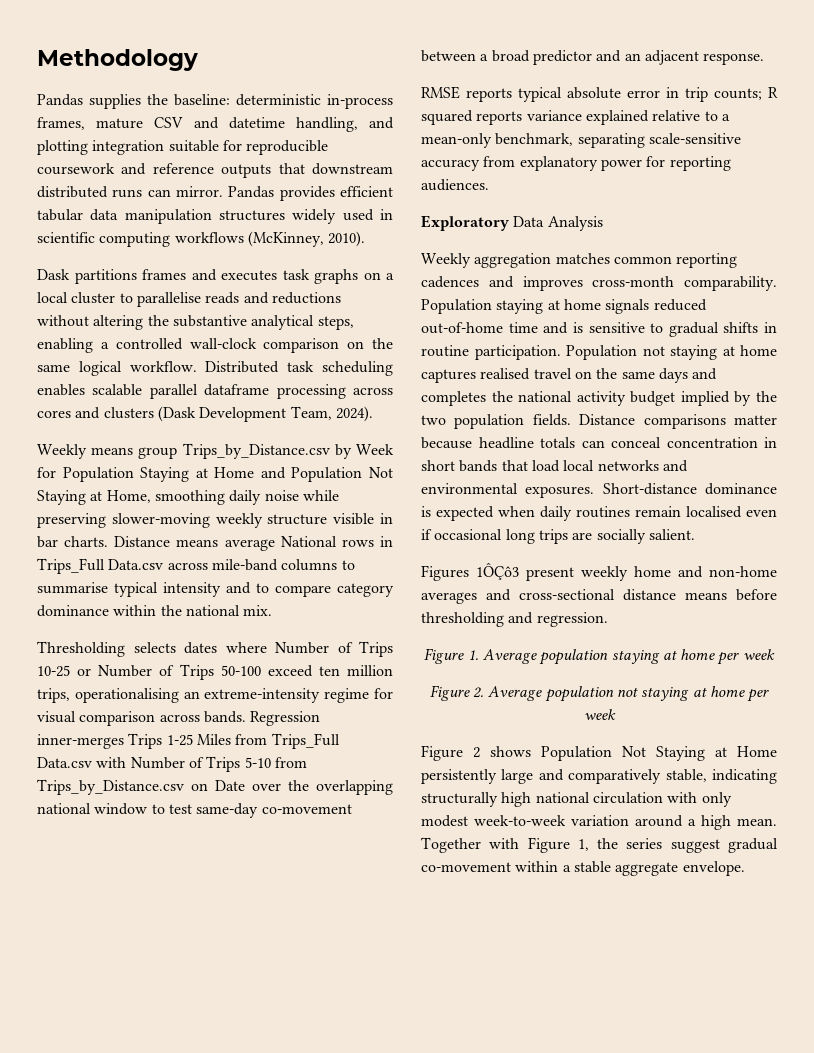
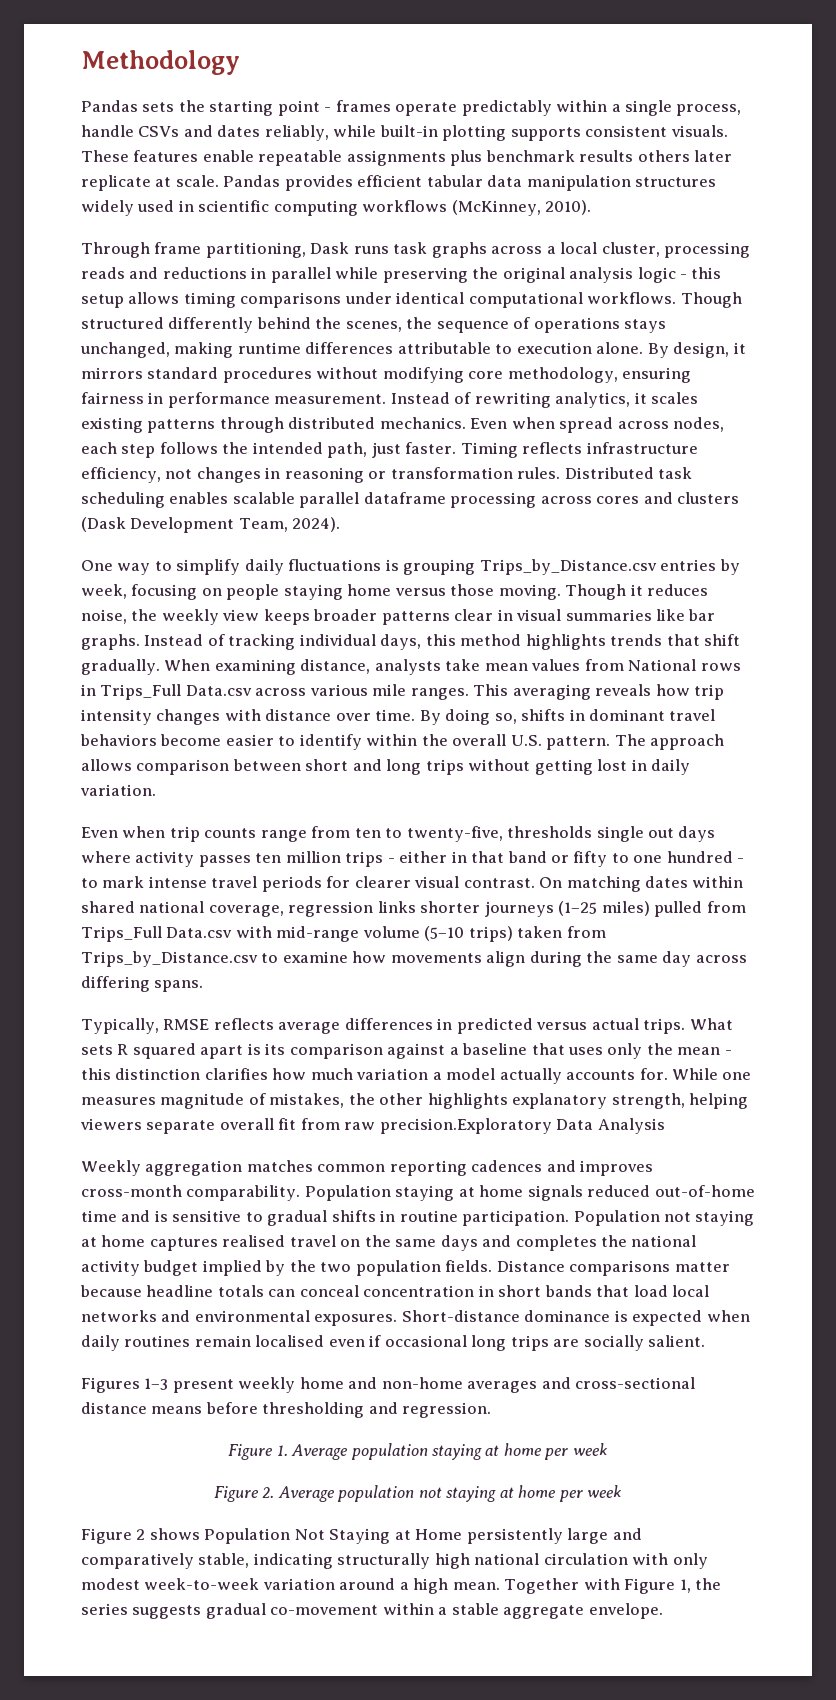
[89,94,393,109] [37,117,394,132] [37,140,329,155] [37,163,394,178] [37,186,223,198] supplies the baseline: deterministic in-process frames, mature CSV and datetime handling, and plotting integration suitable for reproducible coursework and reference outputs that downstream distributed runs can mirror. -> [142,100,742,116] [81,125,728,141] [81,150,733,166] [81,175,219,191] sets the starting point - frames operate predictably within a single process, handle CSVs and dates reliably, while built-in plotting supports consistent visuals. These features enable repeatable assignments plus benchmark results others later replicate at scale.
[37,269,277,284] Dask partitions frames and executes -> [81,242,389,258] Through frame partitioning, Dask runs
[363,272,381,280] on -> [491,246,543,254] across
[71,292,341,307] [37,315,354,330] [37,338,393,353] [37,361,197,376] cluster to parallelise reads and reductions without altering the substantive analytical steps, enabling a controlled wall-clock comparison on the same logical workflow. -> [601,242,751,258] [81,267,722,283] [81,292,742,308] [81,317,667,333] [80,342,746,358] [81,367,692,383] [81,392,699,408] [81,417,725,433] [81,442,698,458] [81,467,561,483] cluster, processing reads and reductions in parallel while preserving the original analysis logic - this setup allows timing comparisons under identical computational workflows. Though structured differently behind the scenes, the sequence of operations stays unchanged, making runtime differences attributable to execution alone. By design, it mirrors standard procedures without modifying core methodology, ensuring fairness in performance measurement. Instead of rewriting analytics, it scales existing patterns through distributed mechanics. Even when spread across nodes, each step follows the intended path, just faster. Timing reflects infrastructure efficiency, not changes in reasoning or transformation rules.
[37,443,394,459] [37,467,393,482] [37,490,339,505] [37,513,394,528] [37,536,275,551] Weekly means group Trips_by_Distance.csv by Week for Population Staying at Home and Population Not Staying at Home, smoothing daily noise while preserving slower-moving weekly structure visible in bar charts. Distance means average -> [81,559,740,575] [81,584,709,600] [81,609,716,625] [81,634,741,650] [81,659,624,675] One way to simplify daily fluctuations is grouping Trips_by_Distance.csv entries by week, focusing on people staying home versus those moving. Though it reduces noise, the weekly view keeps broader patterns clear in visual summaries like bar graphs. Instead of tracking individual days, this method highlights trends that shift gradually. When examining distance, analysts take mean values from
[211,559,355,571] [37,582,394,597] [37,605,273,617] [37,641,393,657] [37,664,393,680] [37,688,394,703] [37,711,321,726] [37,733,340,749] [37,756,307,772] [37,779,393,795] [37,803,352,818] [421,50,765,65] [421,86,778,102] [421,110,730,125] [421,133,741,148] [421,156,731,171] [421,179,489,191] [421,215,509,231] mile-band columns to summarise typical intensity and to compare category dominance within the national mix. // Thresholding selects dates where Number of Trips 10-25 or Number of Trips 50-100 exceed ten million trips, operationalising an extreme-intensity regime for visual comparison across bands. Regression inner-merges Trips 1-25 Miles from Trips_Full Data.csv with Number of Trips 5-10 from Trips_by_Distance.csv on Date over the overlapping national window to test same-day co-movement between a broad predictor and an adjacent response. // RMSE reports typical absolute error in trip counts; R squared reports variance explained relative to a mean-only benchmark, separating scale-sensitive accuracy from explanatory power for reporting audiences. // Exploratory -> [309,684,724,700] [81,709,716,725] [80,734,725,750] [81,759,691,775] [80,784,156,796] [81,826,716,842] [81,851,745,867] [81,876,744,892] [81,901,746,917] [81,926,606,942] [81,951,747,967] [81,976,204,992] [81,1018,733,1034] [81,1043,732,1059] [81,1068,752,1084] [81,1093,749,1109] [80,1118,552,1134] various mile ranges. This averaging reveals how trip intensity changes with distance over time. By doing so, shifts in dominant travel behaviors become easier to identify within the overall U.S. pattern. The approach allows comparison between short and long trips without getting lost in daily variation. // Even when trip counts range from ten to twenty-five, thresholds single out days where activity passes ten million trips - either in that band or fifty to one hundred - to mark intense travel periods for clearer visual contrast. On matching dates within shared national coverage, regression links shorter journeys (1–25 miles) pulled from Trips_Full Data.csv with mid-range volume (5–10 trips) taken from Trips_by_Distance.csv to examine how movements align during the same day across differing spans. // Typically, RMSE reflects average differences in predicted versus actual trips. What sets R squared apart is its comparison against a baseline that uses only the mean - this distinction clarifies how much variation a model actually accounts for. While one measures magnitude of mistakes, the other highlights explanatory strength, helping viewers separate overall fit from raw precision.Exploratory
[476,562,519,580] 1ÔÇô3 -> [144,1378,169,1390] 1–3
[670,839,720,853] suggest -> [132,1605,202,1619] suggests

